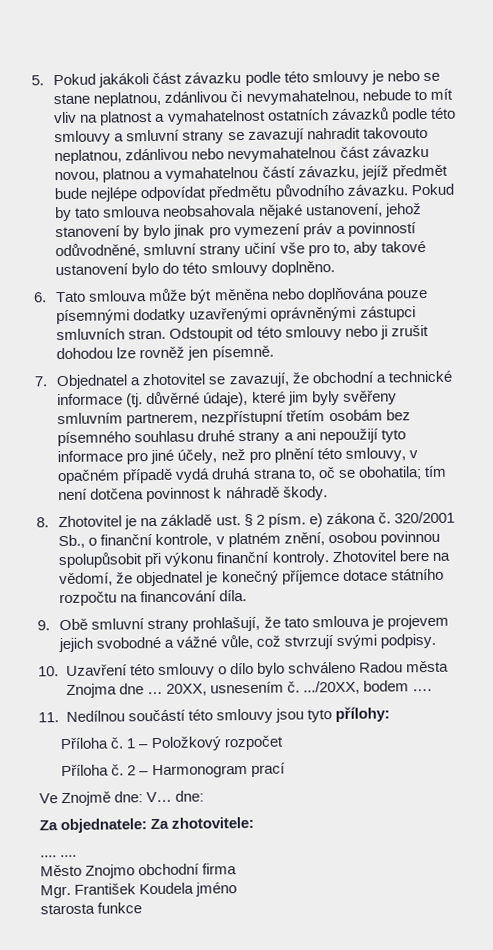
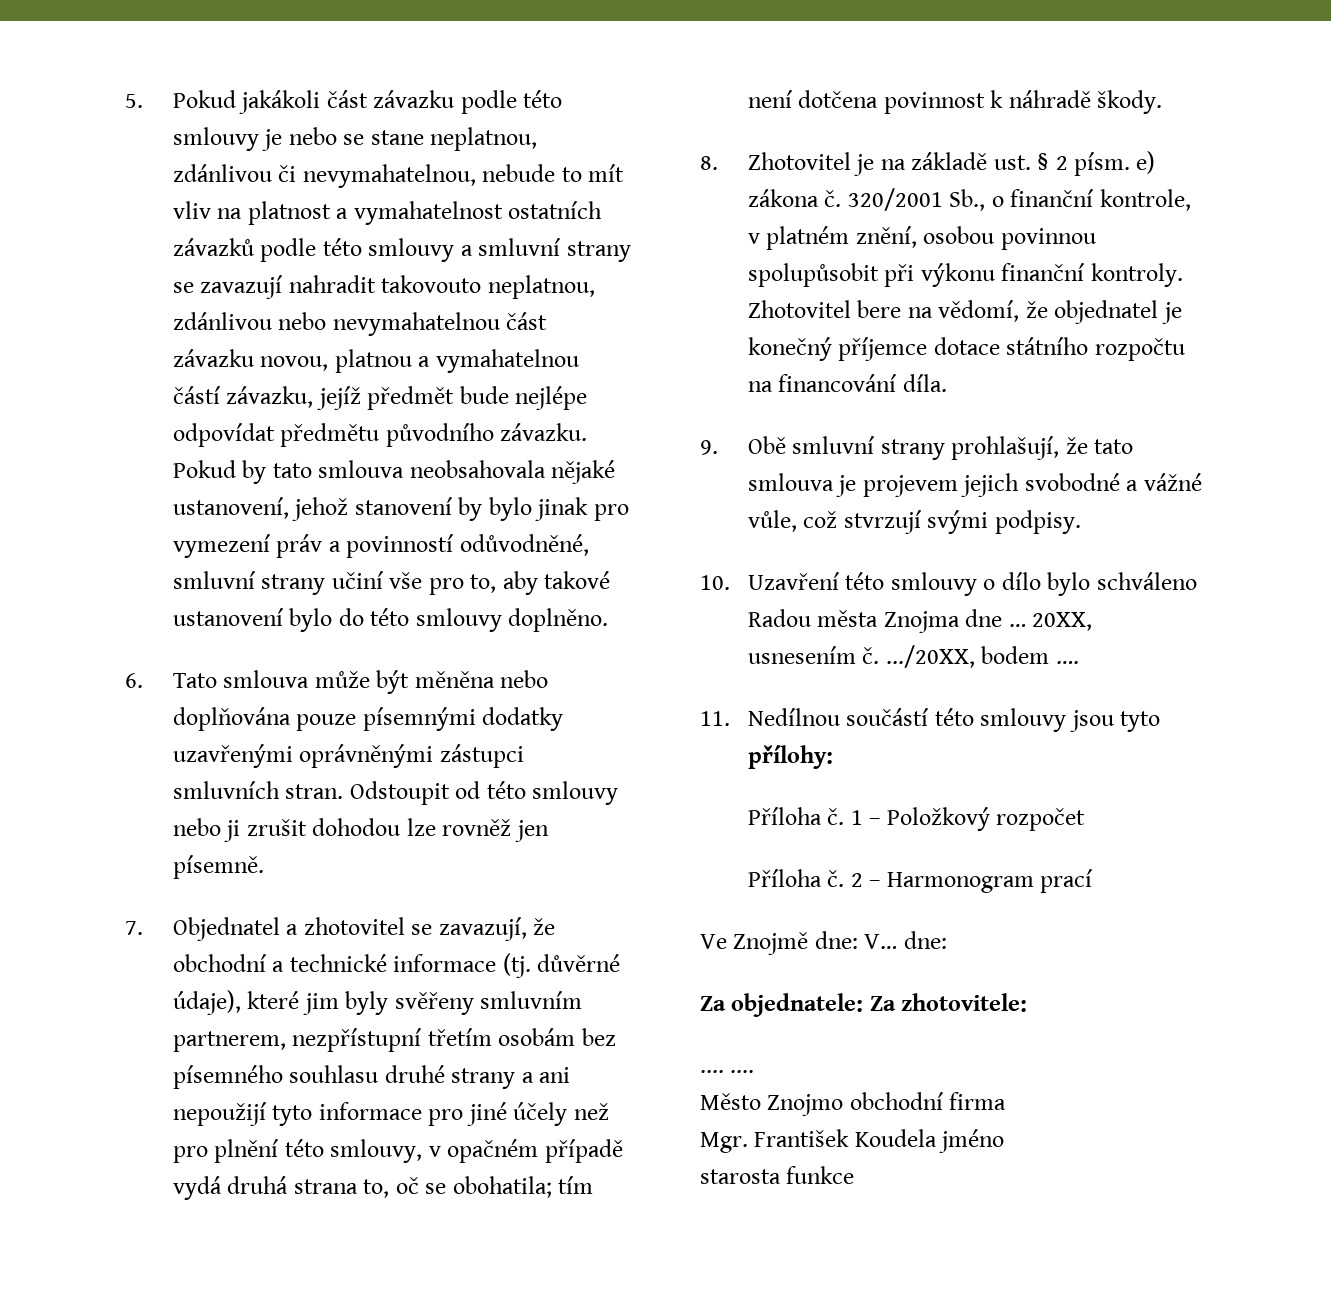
[177,449,218,464] účely, -> [513,1102,568,1126] účely

